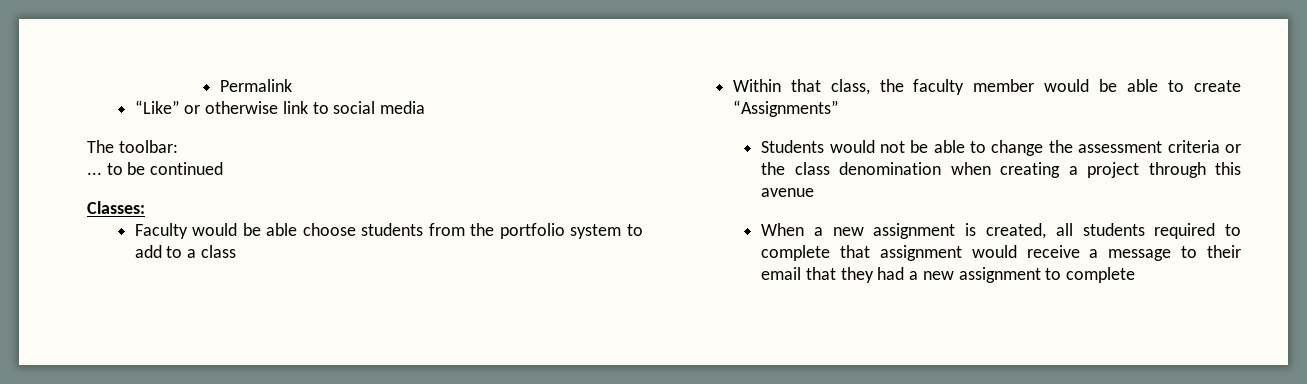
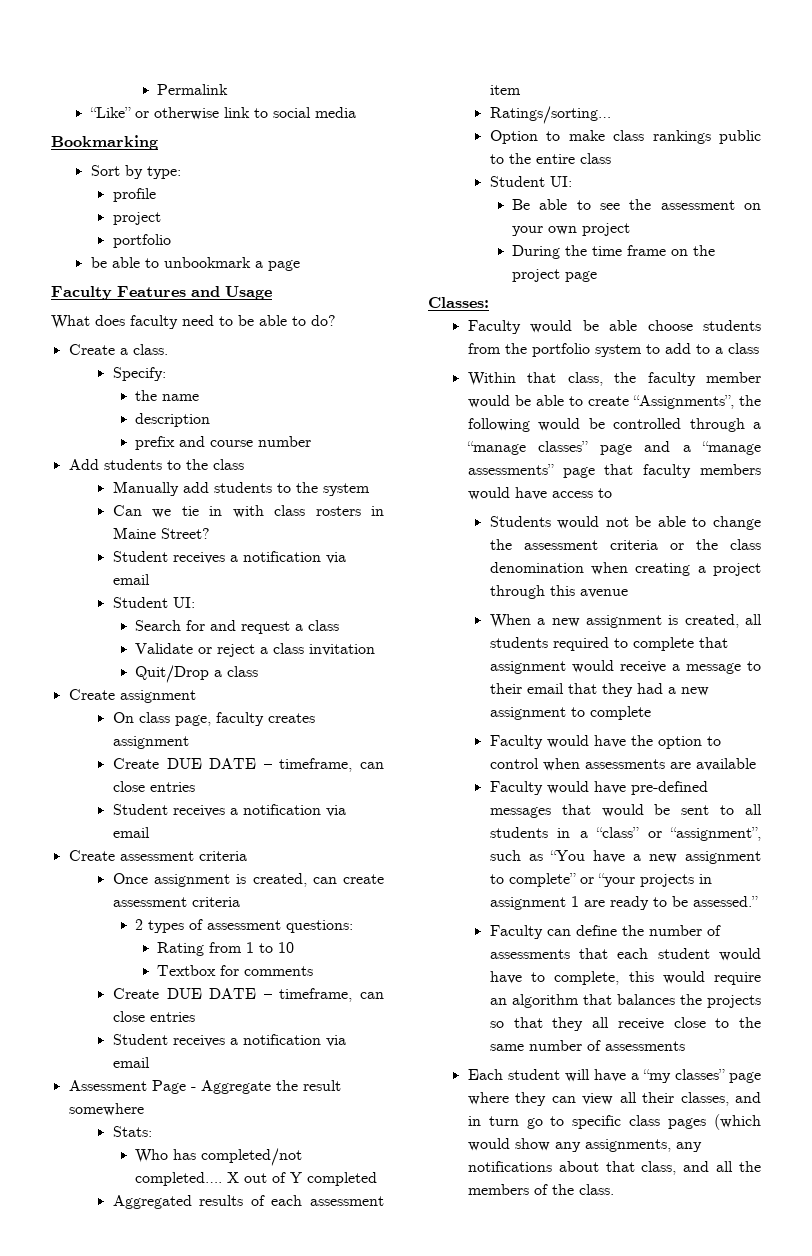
[87,140,178,153] [87,162,224,175] The toolbar: // ... to be continued -> [51,135,158,150] [90,165,181,179] [112,188,156,202] [112,212,161,225] [112,234,171,248] [90,257,300,271] [51,286,272,300] [51,315,336,329] [68,344,168,355] [112,367,166,381] [135,390,200,401] [135,413,211,427] [135,436,312,450] [68,459,244,470] [112,481,370,496] [112,505,384,518] [112,527,210,539] [112,551,346,564] [112,574,150,585] [112,597,195,608] [135,620,340,634] [135,643,376,657] [135,665,259,683] [68,689,196,703] [112,712,315,726] [112,736,189,749] [112,758,384,772] [112,781,195,792] [112,804,346,817] [112,827,150,838] [68,850,247,861] [112,873,384,887] [112,897,240,907] [135,919,354,933] [157,942,295,956] [157,965,314,976] [112,988,384,1002] [112,1011,195,1022] [112,1034,346,1047] [112,1057,150,1068] [68,1080,341,1094] [68,1103,144,1116] [112,1126,152,1137] [135,1148,303,1166] [135,1172,378,1186] [112,1195,384,1209] [489,85,521,95] [489,106,611,124] [489,130,761,144] [489,153,611,164] [489,176,572,187] [512,199,761,210] [512,223,631,236] [512,245,716,259] [512,269,598,282] Bookmarking // Sort by type: // profile // project // portfolio // be able to unbookmark a page // Faculty Features and Usage // What does faculty need to be able to do? // Create a class. // Specify: // the name // description // prefix and course number // Add students to the class // Manually add students to the system // Can we tie in with class rosters in Maine Street? // Student receives a notification via email // Student UI: // Search for and request a class // Validate or reject a class invitation // Quit/Drop a class // Create assignment // On class page, faculty creates assignment // Create DUE DATE – timeframe, can close entries // Student receives a notification via email // Create assessment criteria // Once assignment is created, can create assessment criteria // 2 types of assessment questions: // Rating from 1 to 10 // Textbox for comments // Create DUE DATE – timeframe, can close entries // Student receives a notification via email // Assessment Page - Aggregate the result somewhere // Stats: // Who has completed/not completed…. X out of Y completed // Aggregated results of each assessment item // Ratings/sorting… // Option to make class rankings public to the entire class // Student UI: // Be able to see the assessment on your own project // During the time frame on the project page
[732,100,839,117] “Assignments” -> [632,395,761,409] [467,418,761,432] [466,441,761,455] [467,464,761,478] [467,487,612,500] “Assignments”, the following would be controlled through a “manage classes” page and a “manage assessments” page that faculty members would have access to
(1136, 275) none -> [489,735,721,749] [489,758,756,771] [489,781,708,795] [489,804,762,818] [489,827,761,841] [489,850,761,864] [489,873,712,887] [489,896,758,910] [489,925,721,939] [489,948,761,961] [489,971,761,985] [489,994,761,1008] [489,1017,761,1031] [489,1040,685,1051] [467,1069,761,1083] [467,1092,761,1106] [467,1114,761,1130] [467,1138,702,1152] [467,1161,761,1175] [467,1184,614,1195] // Faculty would have the option to control when assessments are available // Faculty would have pre-defined messages that would be sent to all students in a “class” or “assignment”, such as “You have a new assignment to complete” or “your projects in assignment 1 are ready to be assessed.” // Faculty can define the number of assessments that each student would have to complete, this would require an algorithm that balances the projects so that they all receive close to the same number of assessments // Each student will have a “my classes” page where they can view all their classes, and in turn go to specific class pages (which would show any assignments, any notifications about that class, and all the members of the class.

